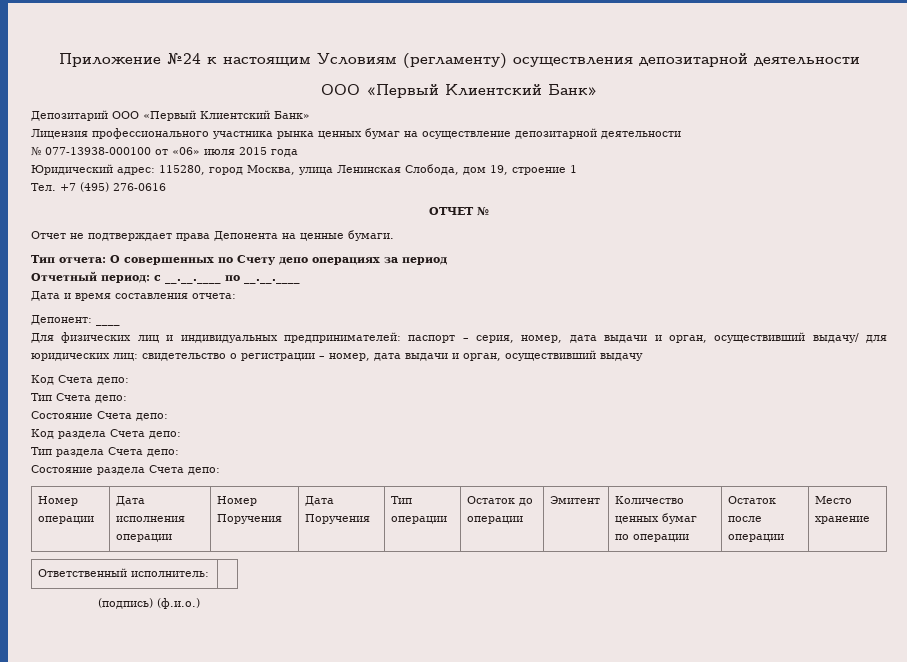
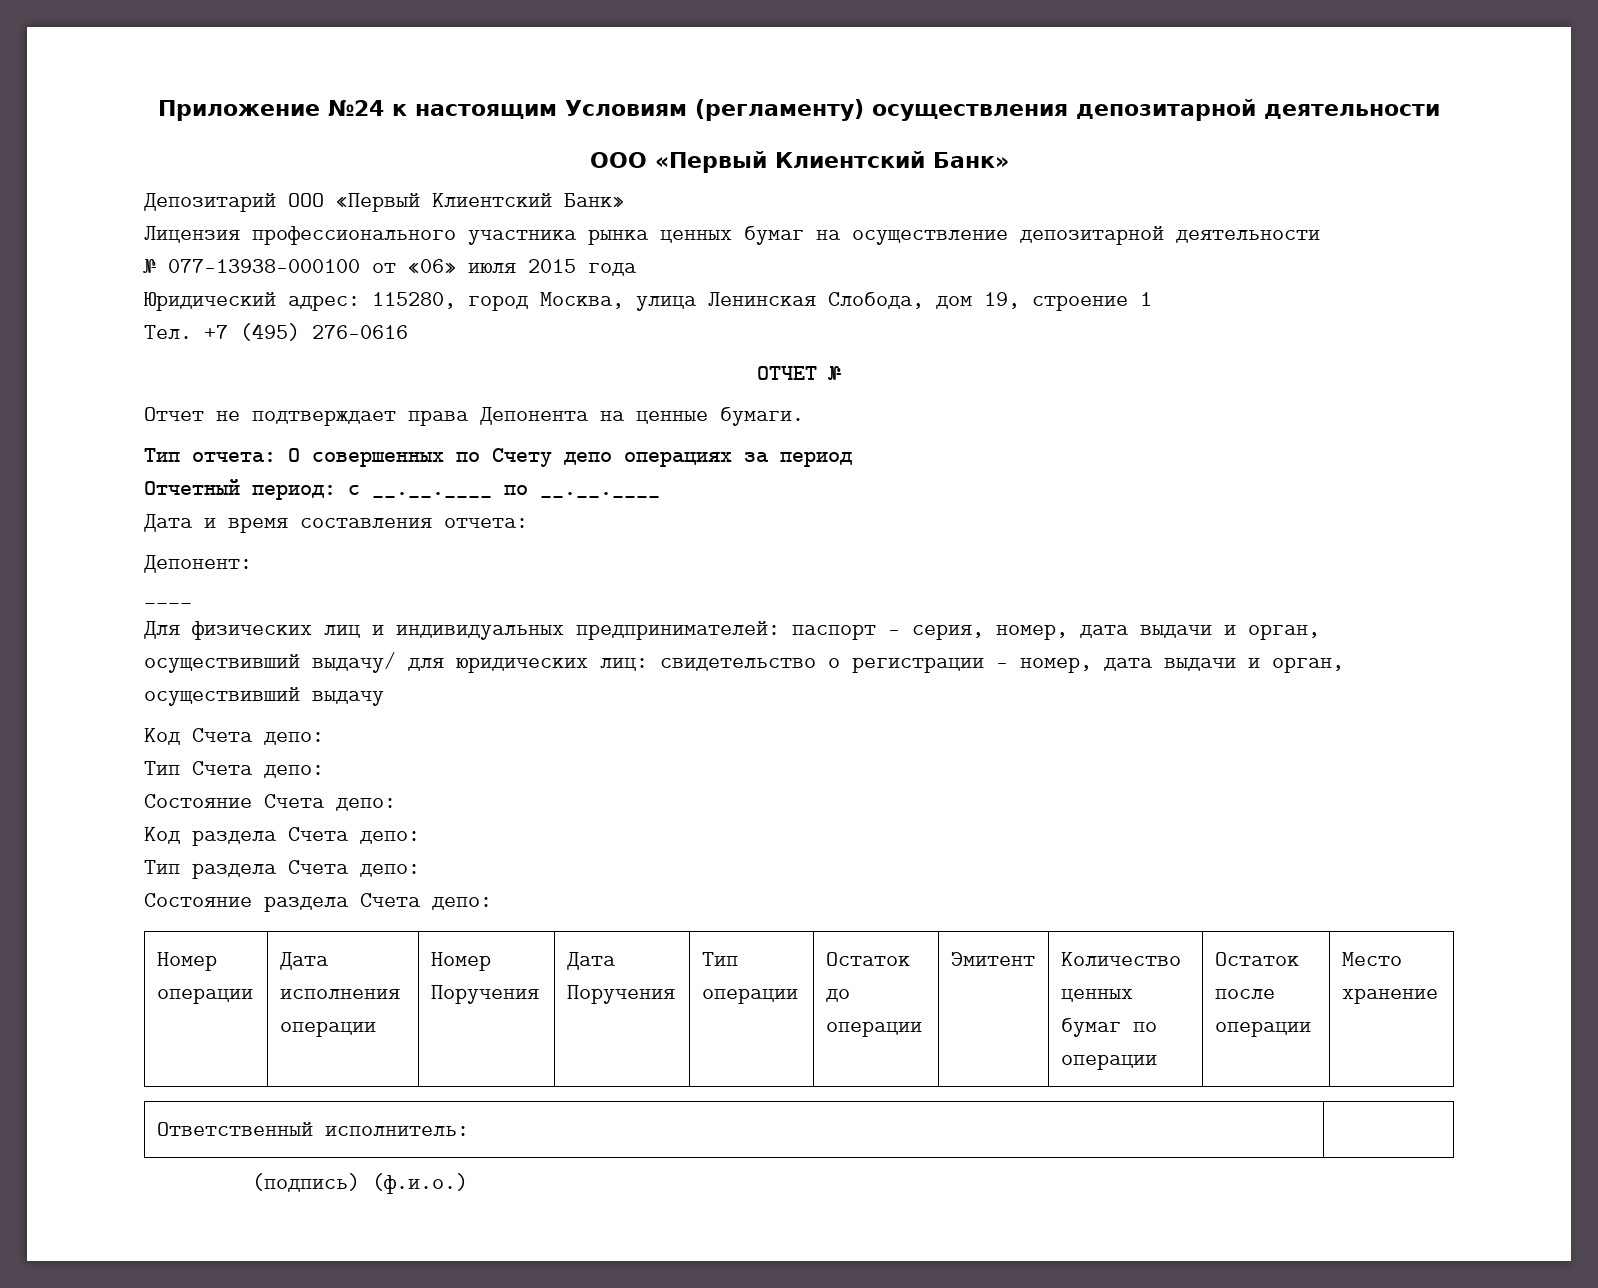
(92, 320) none -> (252, 564) //

